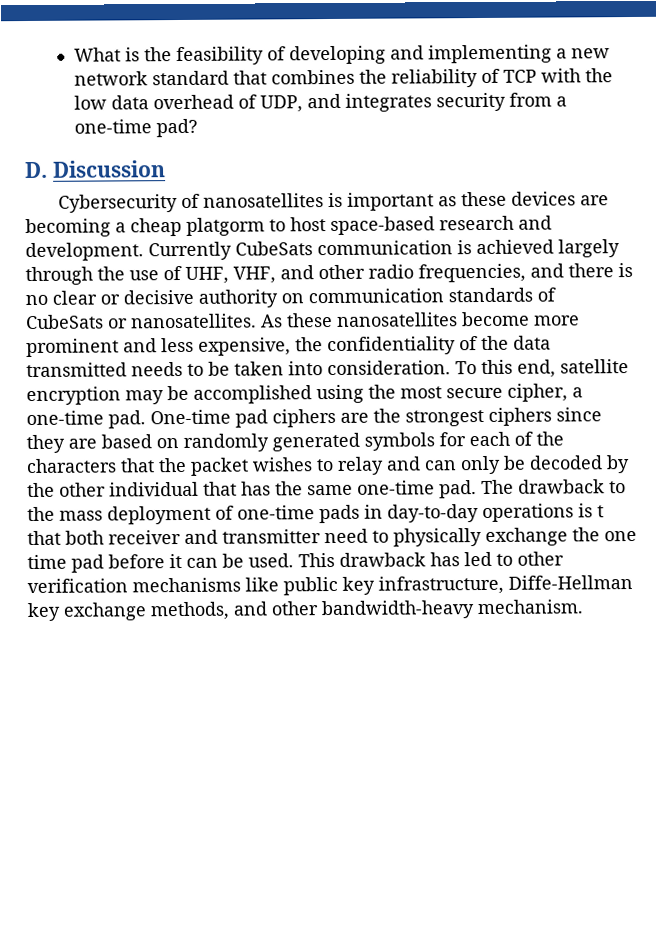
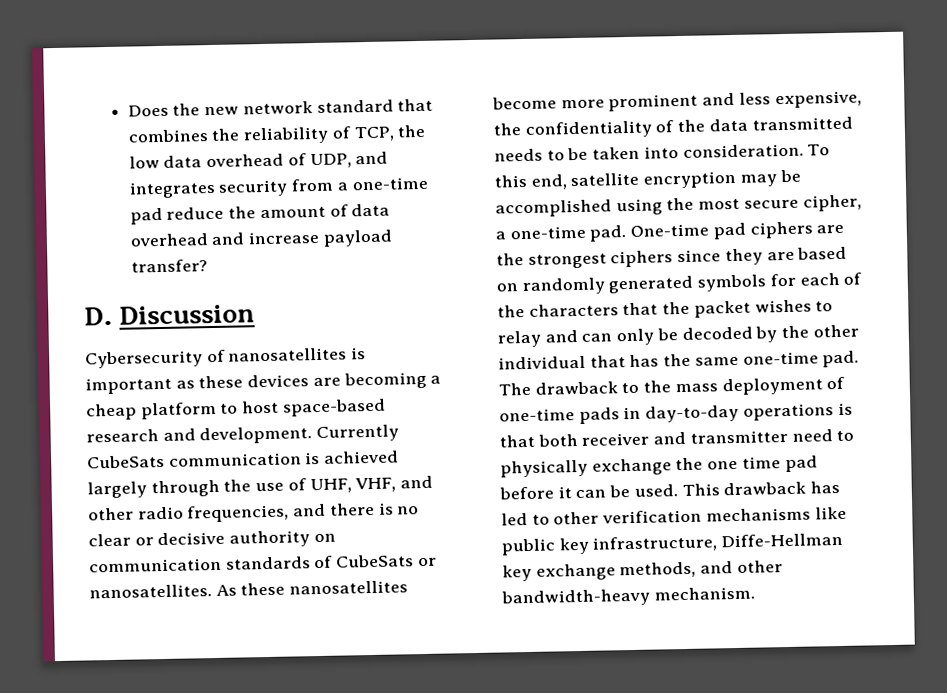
[73,44,567,66] What is the feasibility of developing and implementing a -> [127,103,201,117] Does the
[502,68,581,83] TCP with -> [353,126,395,142] TCP,
[155,118,198,138] pad? -> [129,203,391,225] [129,229,393,247] [130,259,208,273] pad reduce the amount of data overhead and increase payload transfer?
[186,217,265,236] platgorm -> [140,401,217,420] platform
[597,505,604,518] t -> (853, 409) none

